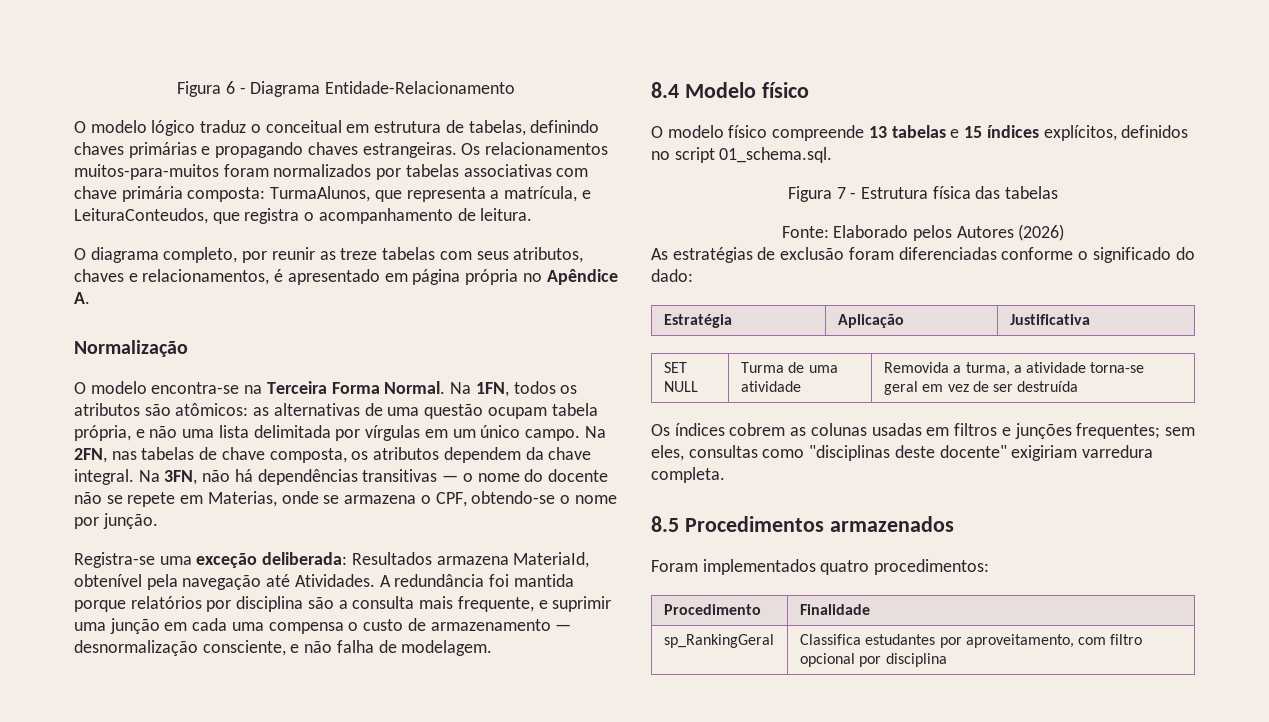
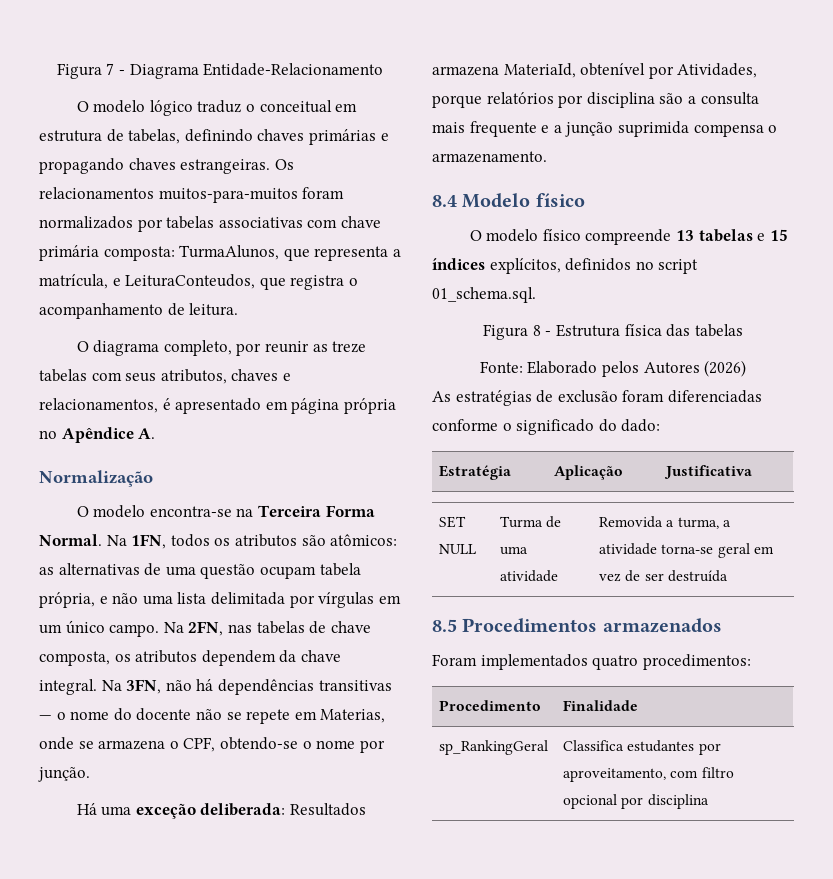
[177,81,235,97] Figura 6 -> [56,63,115,79] Figura 7
[74,552,155,568] Registra-se -> [76,803,97,815] Há
[146,574,574,590] pela navegação até Atividades. A redundância foi mantida -> [648,63,758,79] por Atividades,
[457,596,612,612] [74,618,572,634] [74,640,493,656] frequente, e suprimir uma junção em cada uma compensa o custo de armazenamento — desnormalização consciente, e não falha de modelagem. -> [469,121,778,137] [432,151,547,163] frequente e a junção suprimida compensa o armazenamento.
[836,187,846,199] 7 -> [532,325,541,336] 8
[651,423,1195,439] [651,445,1154,461] [651,467,725,483] // Os índices cobrem as colunas usadas em filtros e junções frequentes; sem eles, consultas como "disciplinas deste docente" exigiriam varredura completa. -> (728, 576) none

